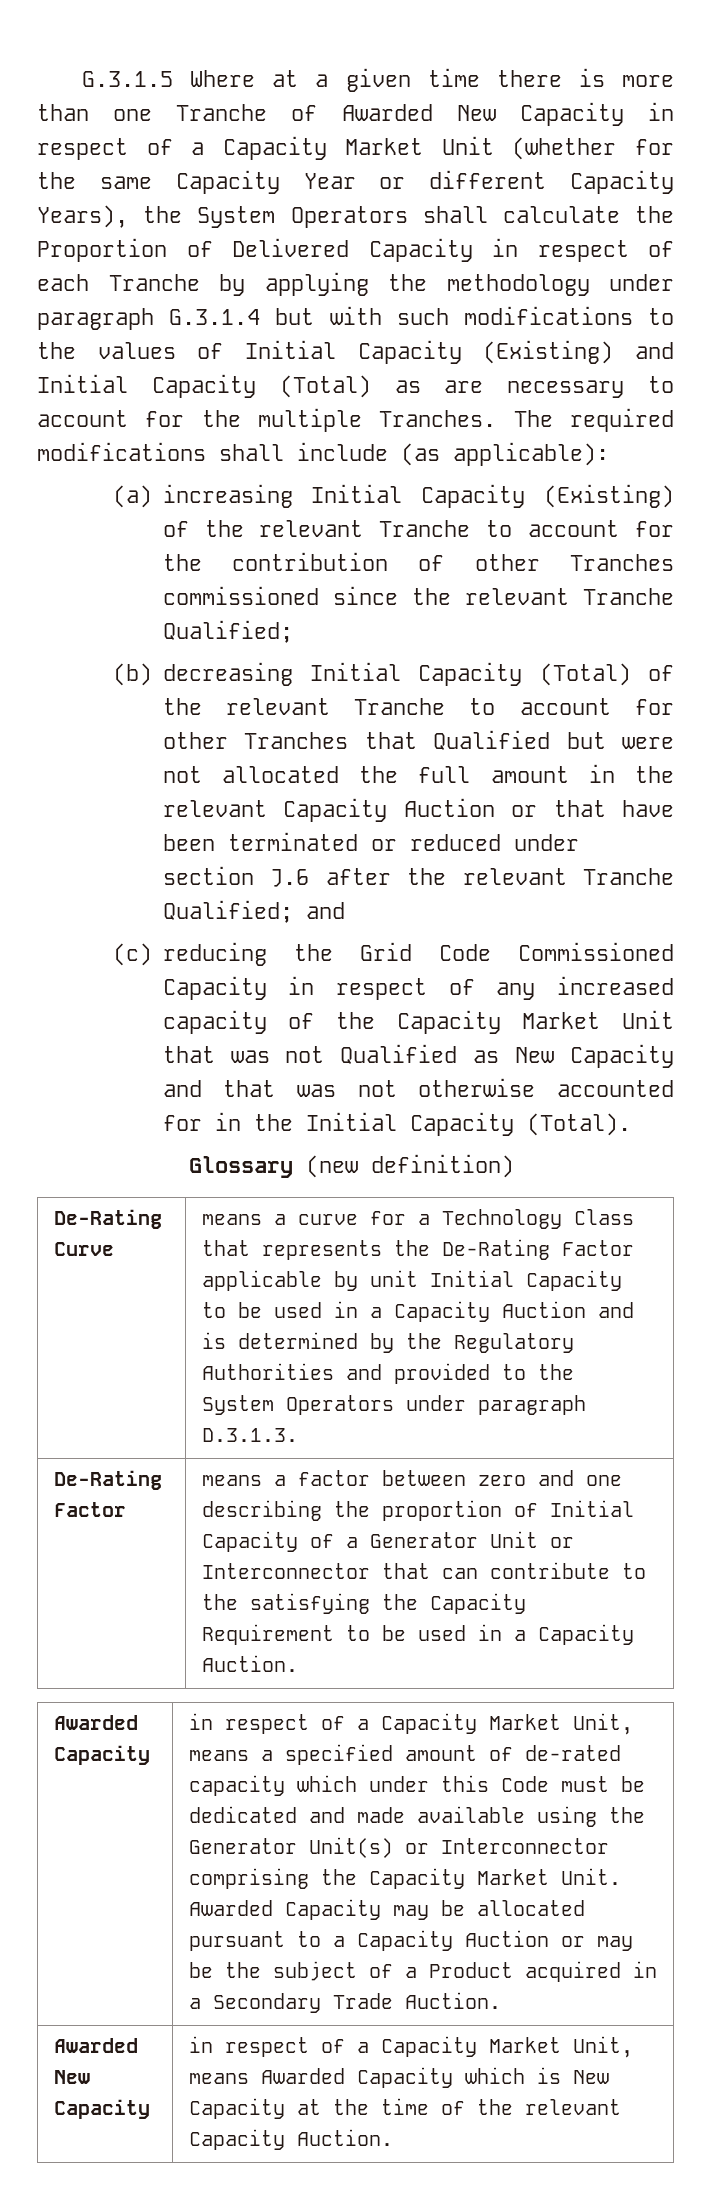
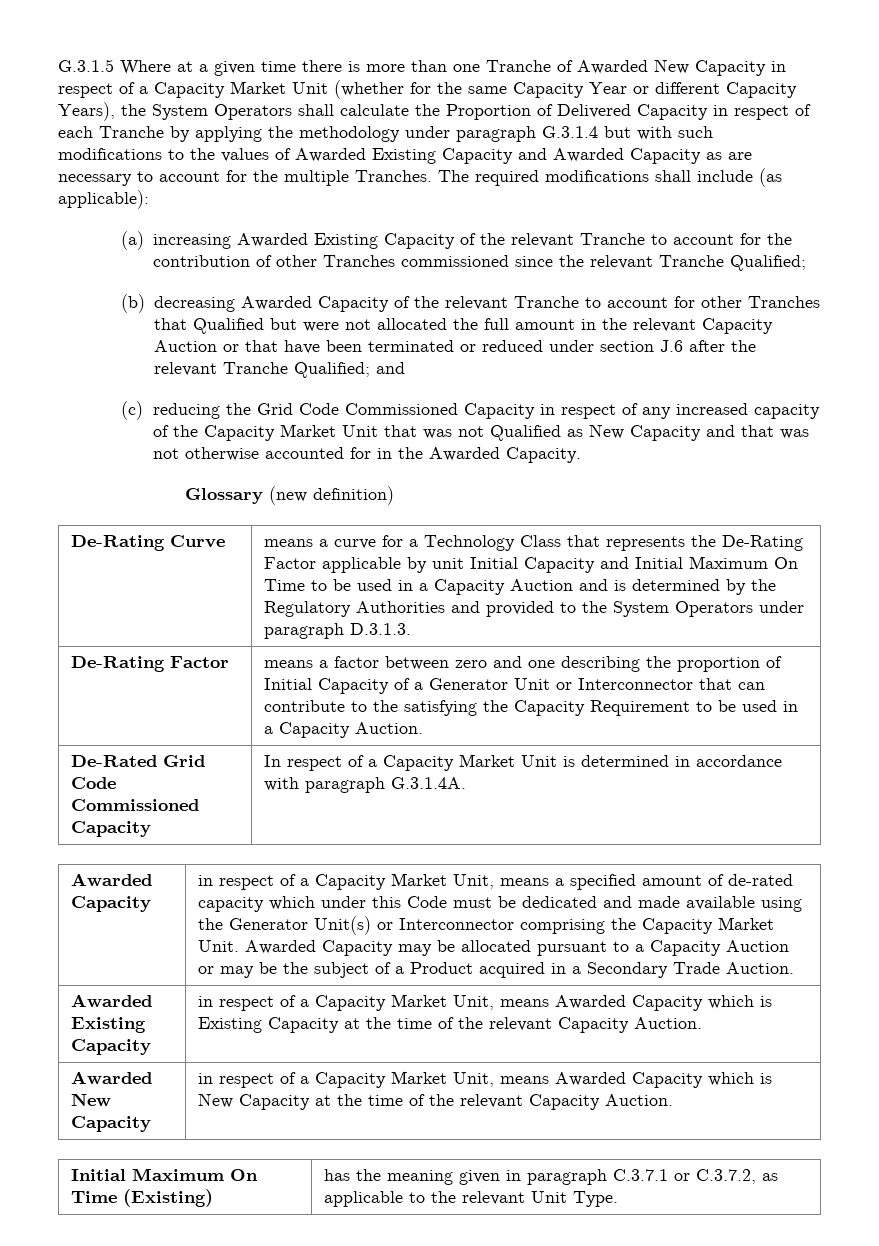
[244,340,674,364] [37,374,371,398] Initial Capacity (Existing) and Initial Capacity (Total) -> [295,148,701,164] Awarded Existing Capacity and Awarded Capacity
[311,484,674,508] Initial Capacity (Existing) -> [237,233,456,249] Awarded Existing Capacity
[310,662,631,686] Initial Capacity (Total) -> [241,296,390,312] Awarded Capacity
[305,1112,631,1136] Initial Capacity (Total). -> [429,447,582,463] Awarded Capacity.
(622, 1280) none -> [599,556,798,569] [263,579,305,591] and Initial Maximum On Time
(298, 1663) none -> [70,755,205,767] [70,777,116,789] [70,799,199,811] [70,821,151,837] [263,754,782,771] [263,777,466,793] // De-Rated Grid Code Commissioned Capacity | In respect of a Capacity Market Unit is determined in accordance with paragraph G.3.1.4A.
(501, 2000) none -> [70,994,152,1007] [70,1017,146,1033] [70,1039,151,1055] [197,994,772,1011] [197,1017,702,1033] // Awarded Existing Capacity | in respect of a Capacity Market Unit, means Awarded Capacity which is Existing Capacity at the time of the relevant Capacity Auction.
(393, 2137) none -> [70,1168,258,1181] [70,1189,213,1207] [323,1169,778,1185] [323,1191,618,1207] // Initial Maximum On Time (Existing) | has the meaning given in paragraph C.3.7.1 or C.3.7.2, as applicable to the relevant Unit Type.

